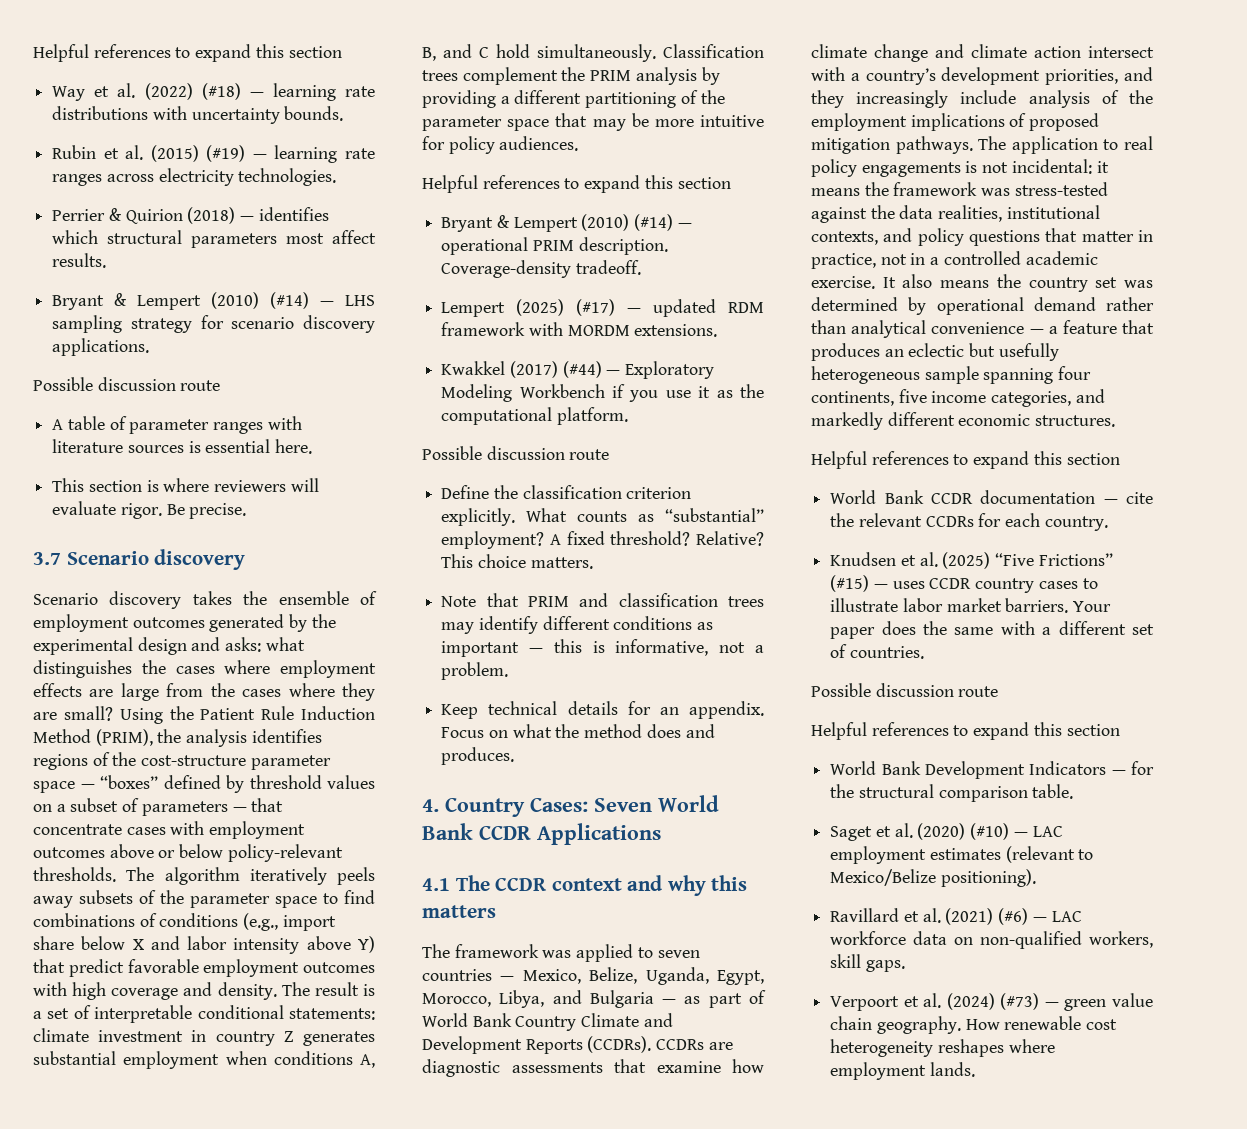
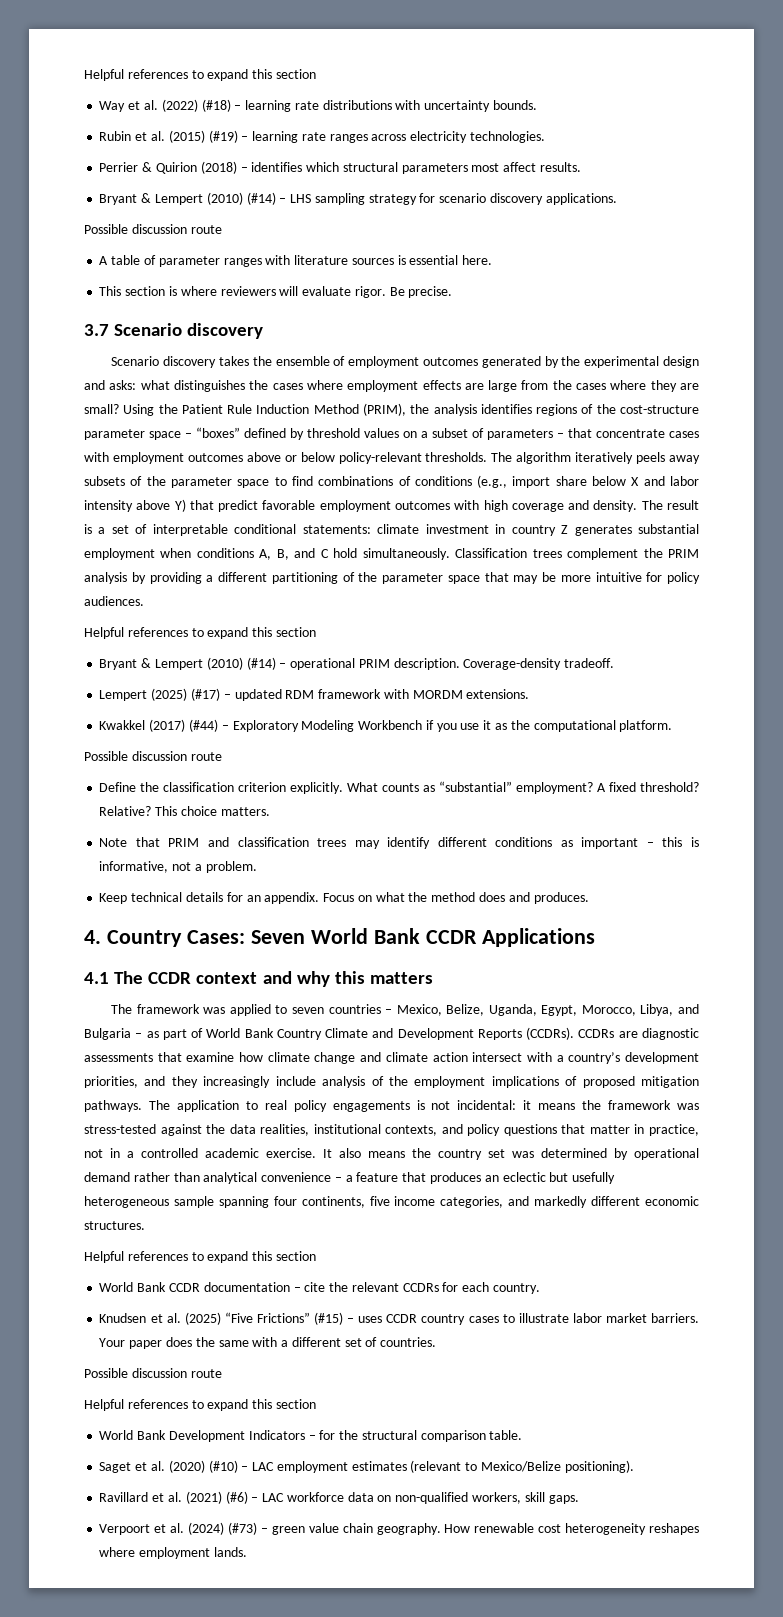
[249,92,264,97] — -> [234,105,242,110] –
[252,154,267,159] — -> [241,136,249,141] –
[240,216,255,221] — -> [240,167,248,172] –
[320,301,335,306] — -> [279,198,287,203] –
[80,784,95,789] — -> [185,433,192,438] –
[232,807,247,812] — -> [557,433,564,438] –
[677,223,692,228] — -> [279,663,287,668] –
[627,308,642,313] — -> [223,694,231,699] –
[606,370,621,375] — -> [221,725,229,730] –
[529,648,544,653] — -> [646,842,654,847] –
[500,976,515,981] — -> [385,1009,393,1014] –
[662,999,677,1004] — -> [135,1033,143,1038] –
[1029,329,1044,334] — -> [334,1177,342,1182] –
[1103,499,1118,504] — -> [293,1287,301,1292] –
[873,584,888,589] — -> [347,1318,355,1323] –
[1111,770,1126,775] — -> [308,1435,316,1440] –
[1013,832,1028,837] — -> [241,1466,249,1471] –
[1032,917,1047,922] — -> [251,1497,259,1502] –
[1044,1002,1059,1007] — -> [260,1528,268,1533] –

